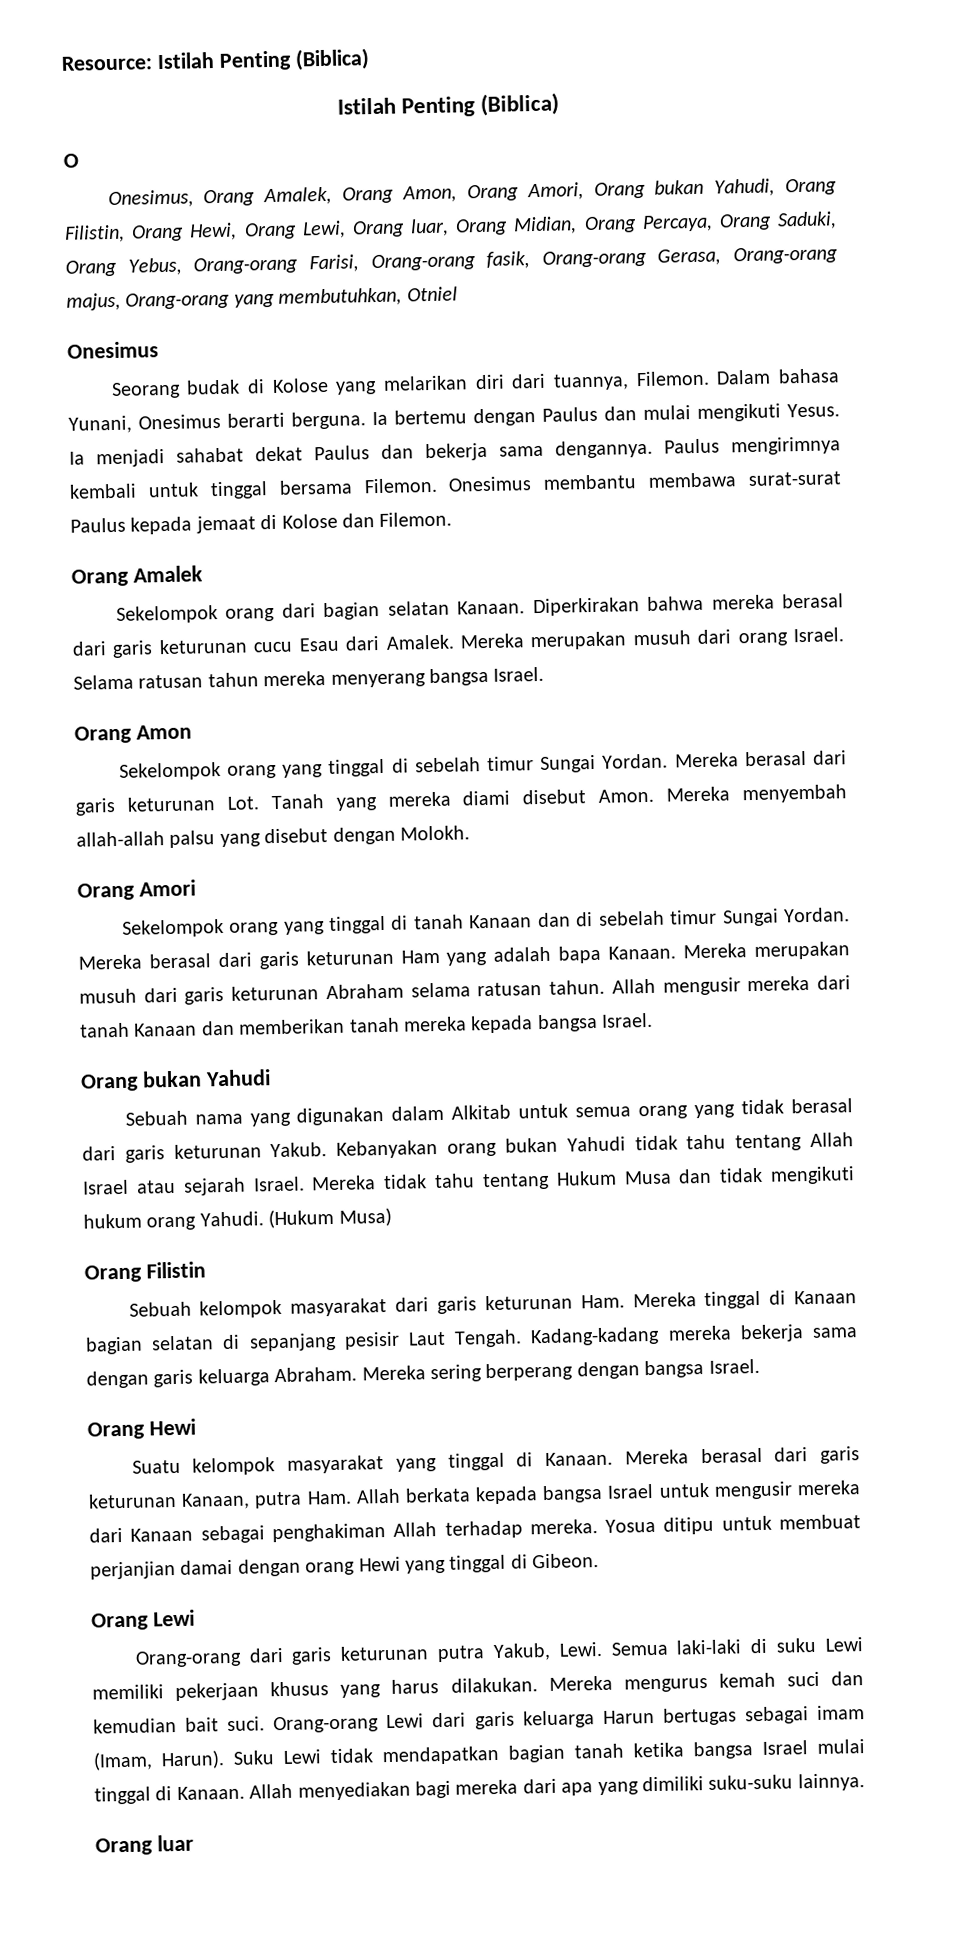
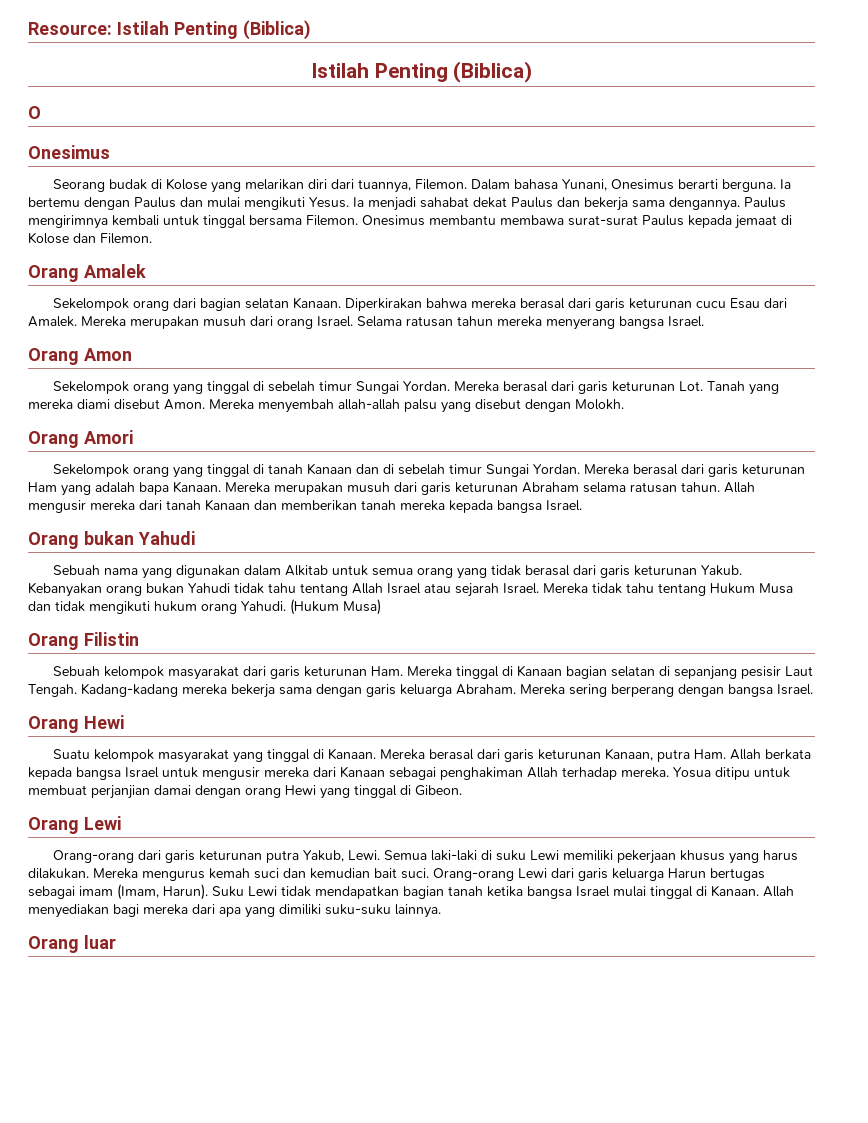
[107,178,837,209] [64,211,837,243] [65,246,838,277] [66,286,458,311] // Onesimus, Orang Amalek, Orang Amon, Orang Amori, Orang bukan Yahudi, Orang Filistin, Orang Hewi, Orang Lewi, Orang luar, Orang Midian, Orang Percaya, Orang Saduki, Orang Yebus, Orang-orang Farisi, Orang-orang fasik, Orang-orang Gerasa, Orang-orang majus, Orang-orang yang membutuhkan, Otniel -> (41, 112) none

